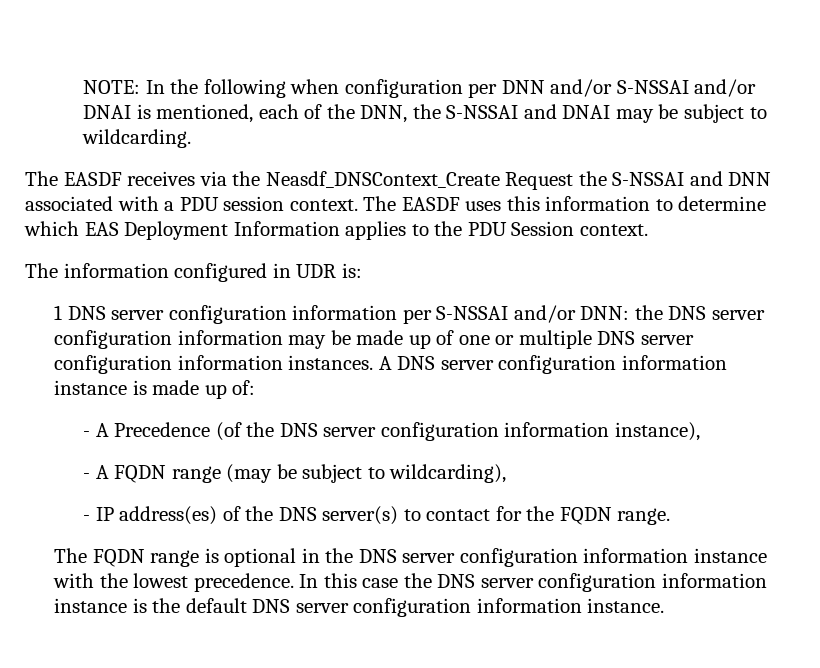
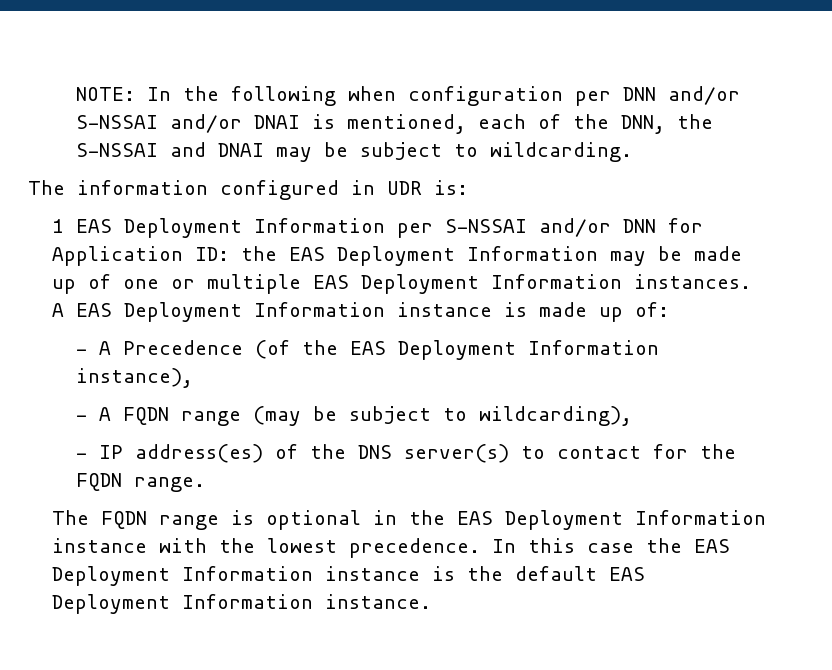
[25,171,772,190] [25,196,767,211] [24,221,648,240] // The EASDF receives via the Neasdf_DNSContext_Create Request the S-NSSAI and DNN associated with a PDU session context. The EASDF uses this information to determine which EAS Deployment Information applies to the PDU Session context. -> (632, 152) none
[67,305,765,324] [54,330,283,349] DNS server configuration information per S-NSSAI and/or DNN: the DNS server configuration information -> [75,218,703,238] [51,246,598,266] EAS Deployment Information per S-NSSAI and/or DNN for Application ID: the EAS Deployment Information
[597,331,694,345] [54,355,727,374] DNS server configuration information instances. A DNS server configuration information -> [312,274,751,294] [51,302,385,322] EAS Deployment Information instances. A EAS Deployment Information
[279,422,610,441] DNS server configuration information -> [349,340,659,360] EAS Deployment Information
[358,548,689,567] DNS server configuration information -> [456,510,766,530] EAS Deployment Information
[437,573,767,592] [54,598,582,617] DNS server configuration information instance is the default DNS server configuration information -> [693,539,730,553] [51,566,645,586] [51,594,313,614] EAS Deployment Information instance is the default EAS Deployment Information

